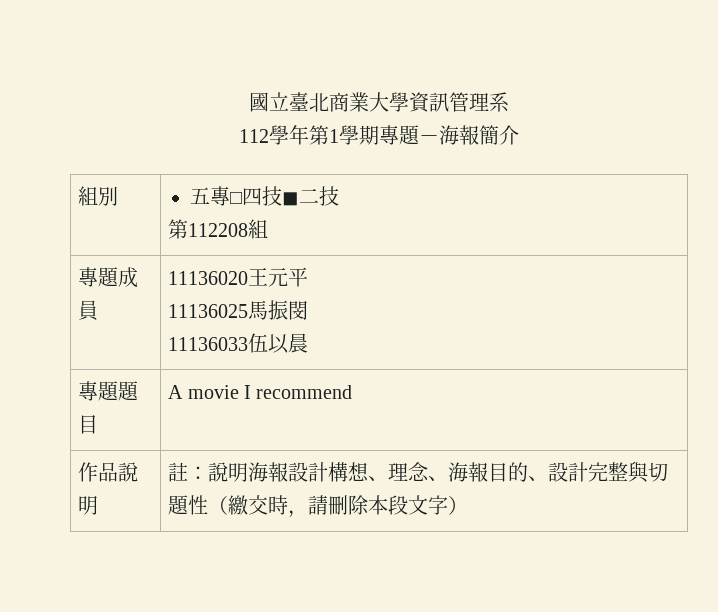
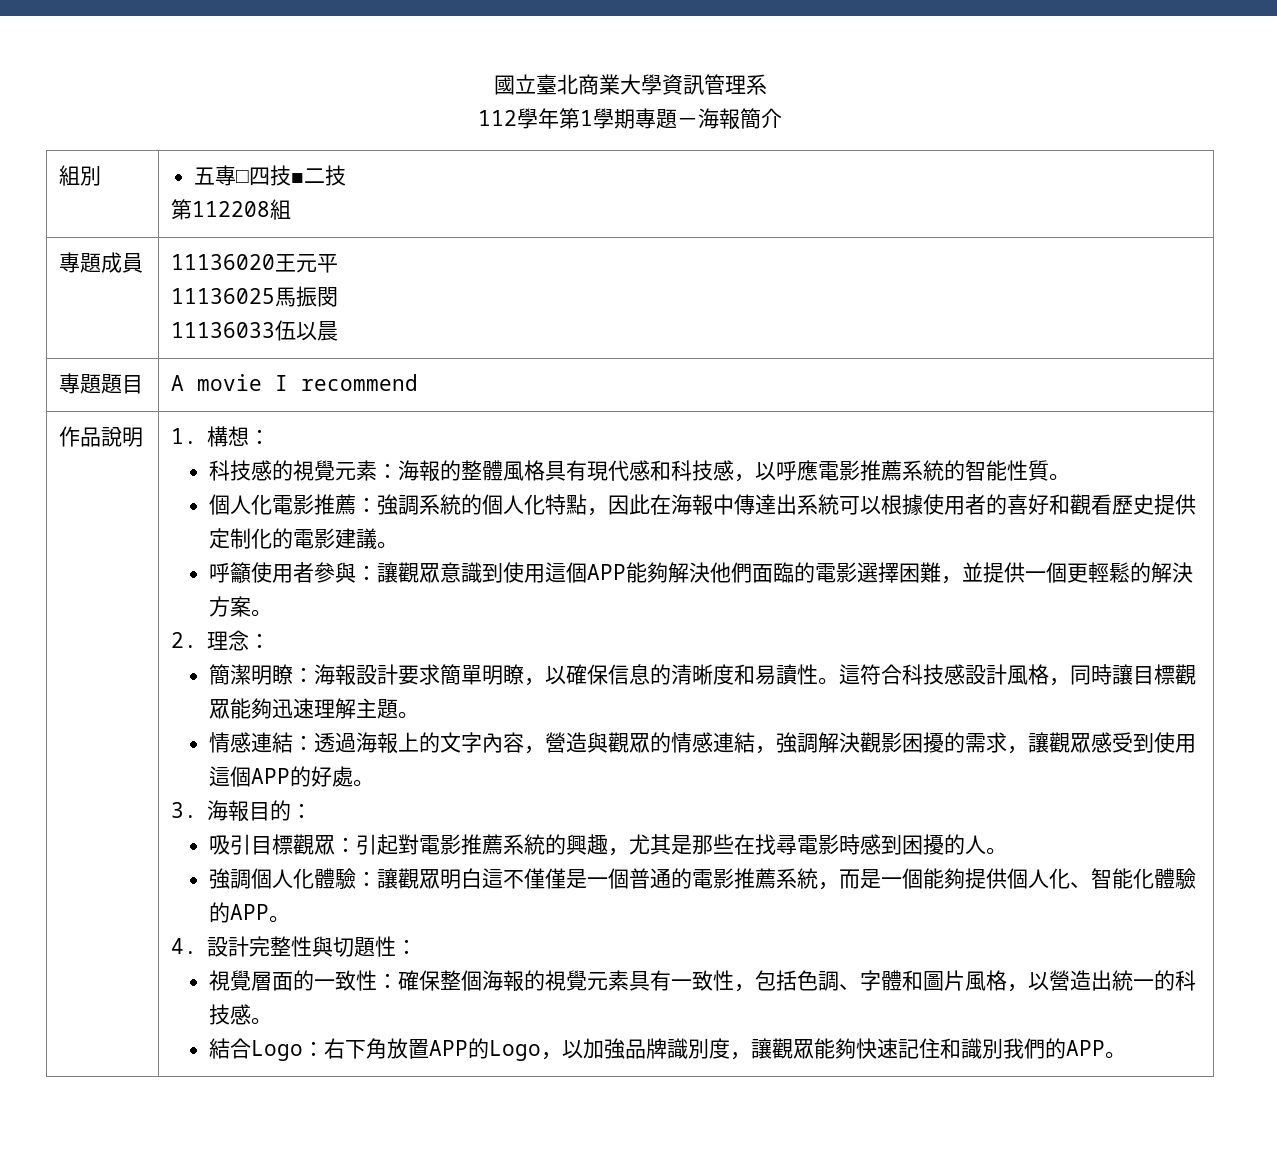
[168,462,549,482] 註：說明海報設計構想、理念、海報目的、 -> [170,426,271,447] [208,460,1070,482] [208,494,1196,516] [208,528,398,549] [208,562,1193,584] [208,596,272,617] [170,630,271,651] [208,664,1196,686] [208,698,419,719] [208,732,1196,754] [208,766,374,787] [170,800,313,822] [208,834,1007,856] [208,868,1196,890] [208,902,290,923] [170,938,197,954] 1.構想： // 科技感的視覺元素：海報的整體風格具有現代感和科技感，以呼應電影推薦系統的智能性質。 // 個人化電影推薦：強調系統的個人化特點，因此在海報中傳達出系統可以根據使用者的喜好和觀看歷史提供定制化的電影建議。 // 呼籲使用者參與：讓觀眾意識到使用這個APP能夠解決他們面臨的電影選擇困難，並提供一個更輕鬆的解決方案。 // 2.理念： // 簡潔明瞭：海報設計要求簡單明瞭，以確保信息的清晰度和易讀性。這符合科技感設計風格，同時讓目標觀眾能夠迅速理解主題。 // 情感連結：透過海報上的文字內容，營造與觀眾的情感連結，強調解決觀影困擾的需求，讓觀眾感受到使用這個APP的好處。 // 3.海報目的： // 吸引目標觀眾：引起對電影推薦系統的興趣，尤其是那些在找尋電影時感到困擾的人。 // 強調個人化體驗：讓觀眾明白這不僅僅是一個普通的電影推薦系統，而是一個能夠提供個人化、智能化體驗的APP。 // 4.
(629, 471) none -> [291,936,313,957] 性
[208,495,469,518] （繳交時，請刪除本段文字） -> [396,939,418,954] [208,970,1196,992] [208,1004,272,1025] [208,1038,1126,1061] ： // 視覺層面的一致性：確保整個海報的視覺元素具有一致性，包括色調、字體和圖片風格，以營造出統一的科技感。 // 結合Logo：右下角放置APP的Logo，以加強品牌識別度，讓觀眾能夠快速記住和識別我們的APP。

